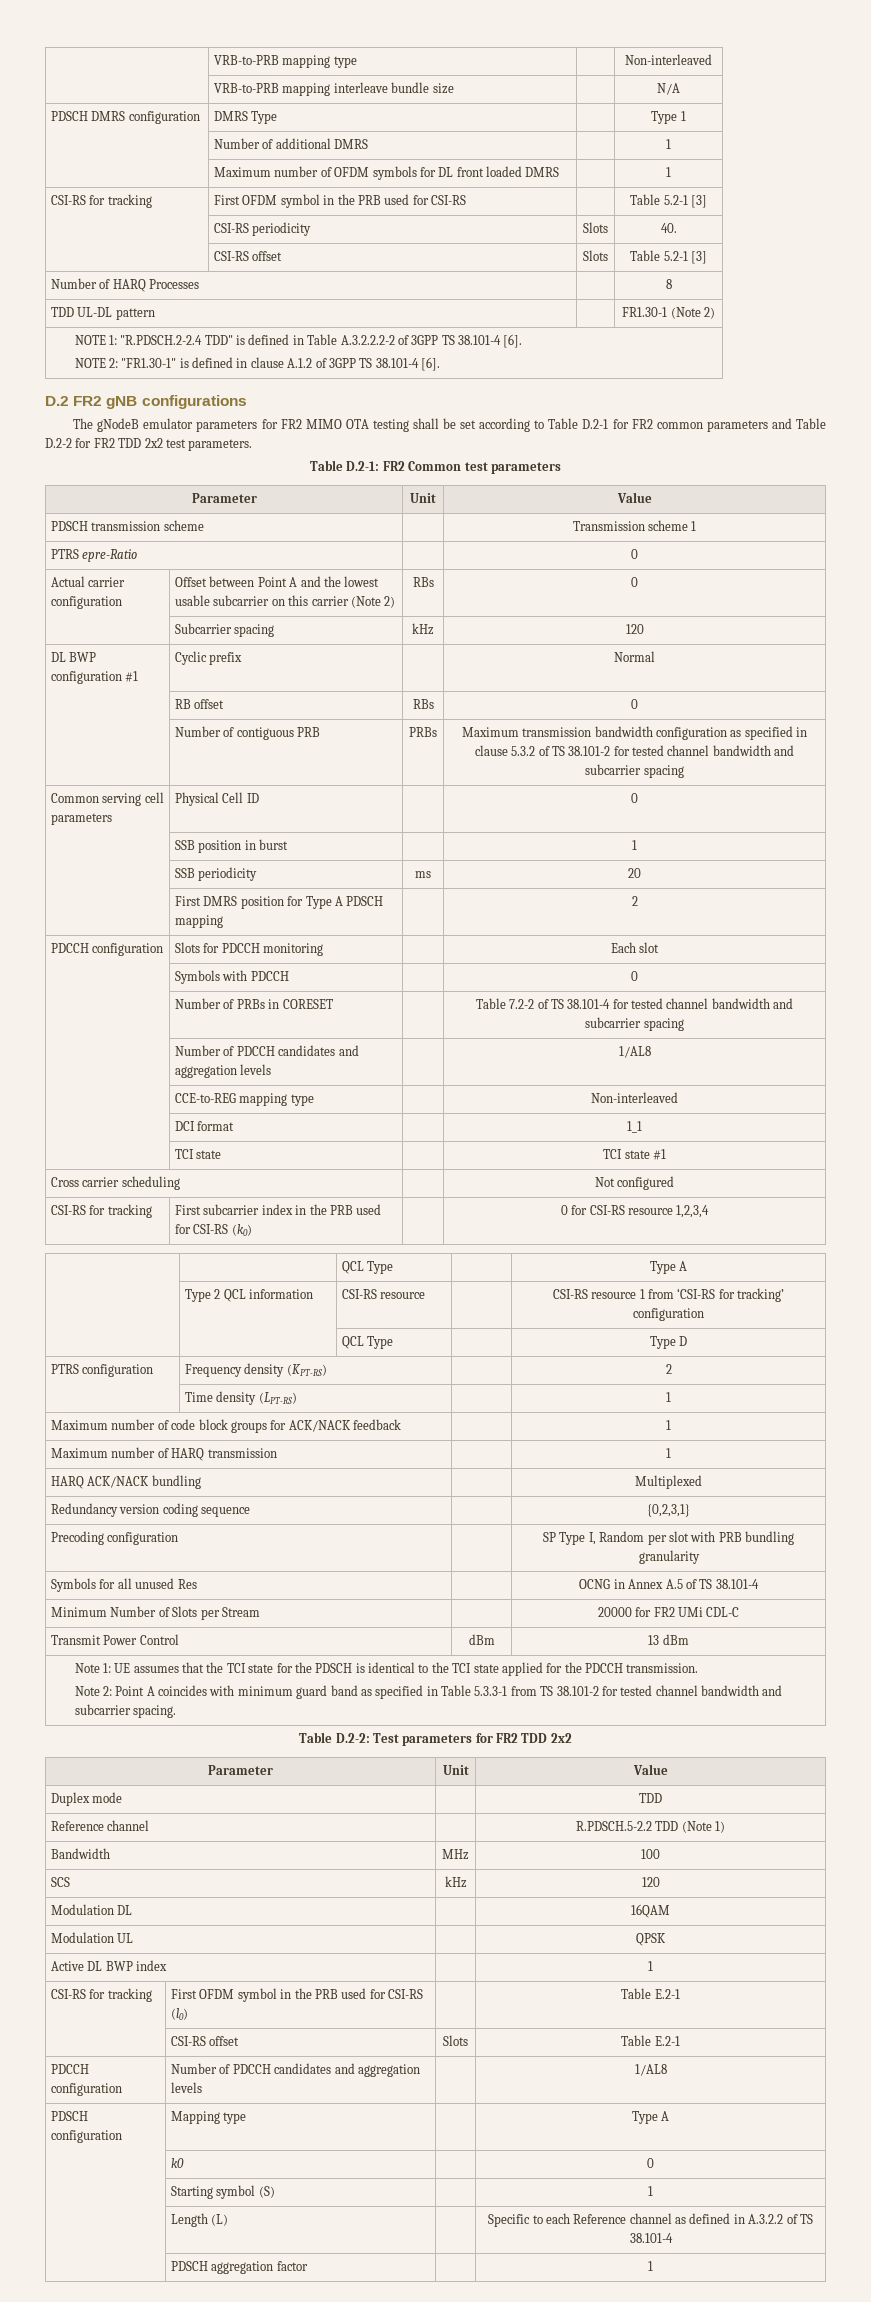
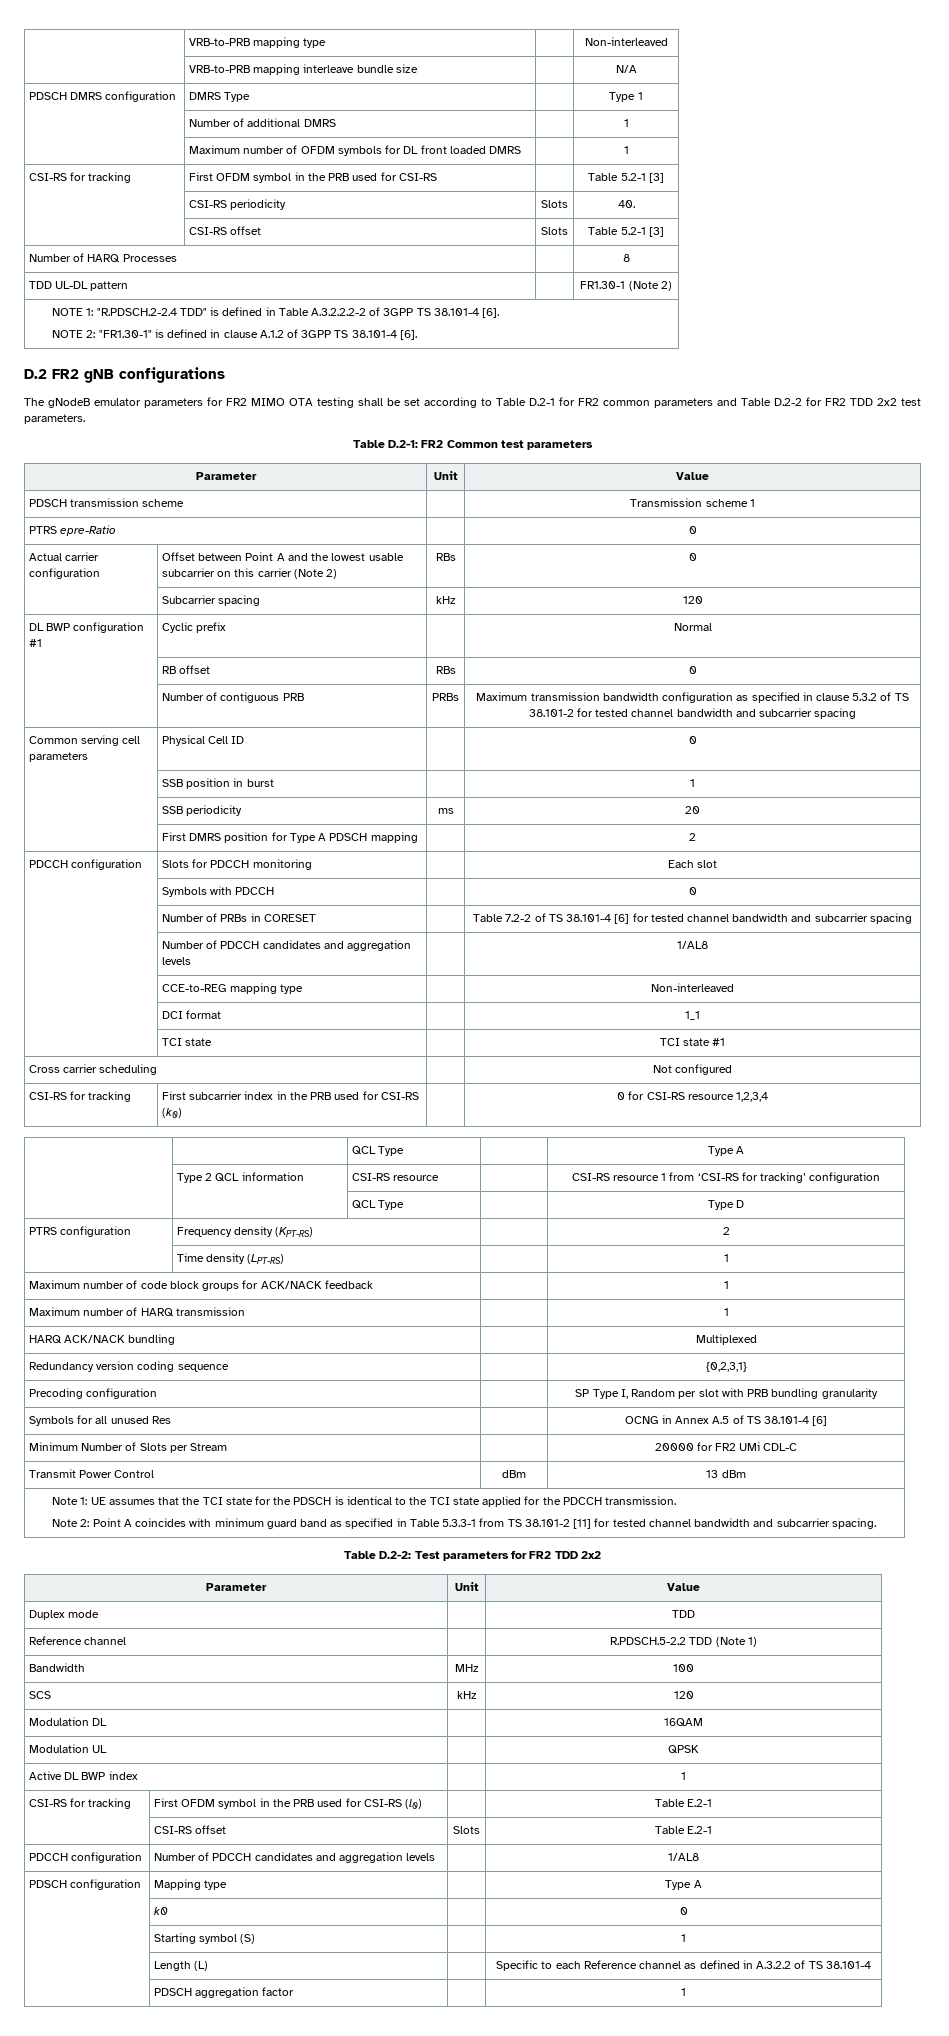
(611, 1004) none -> [614,914,630,924] [6]
(759, 1584) none -> [812,1416,828,1426] [6]
(599, 1691) none -> [573,1519,592,1529] [11]

